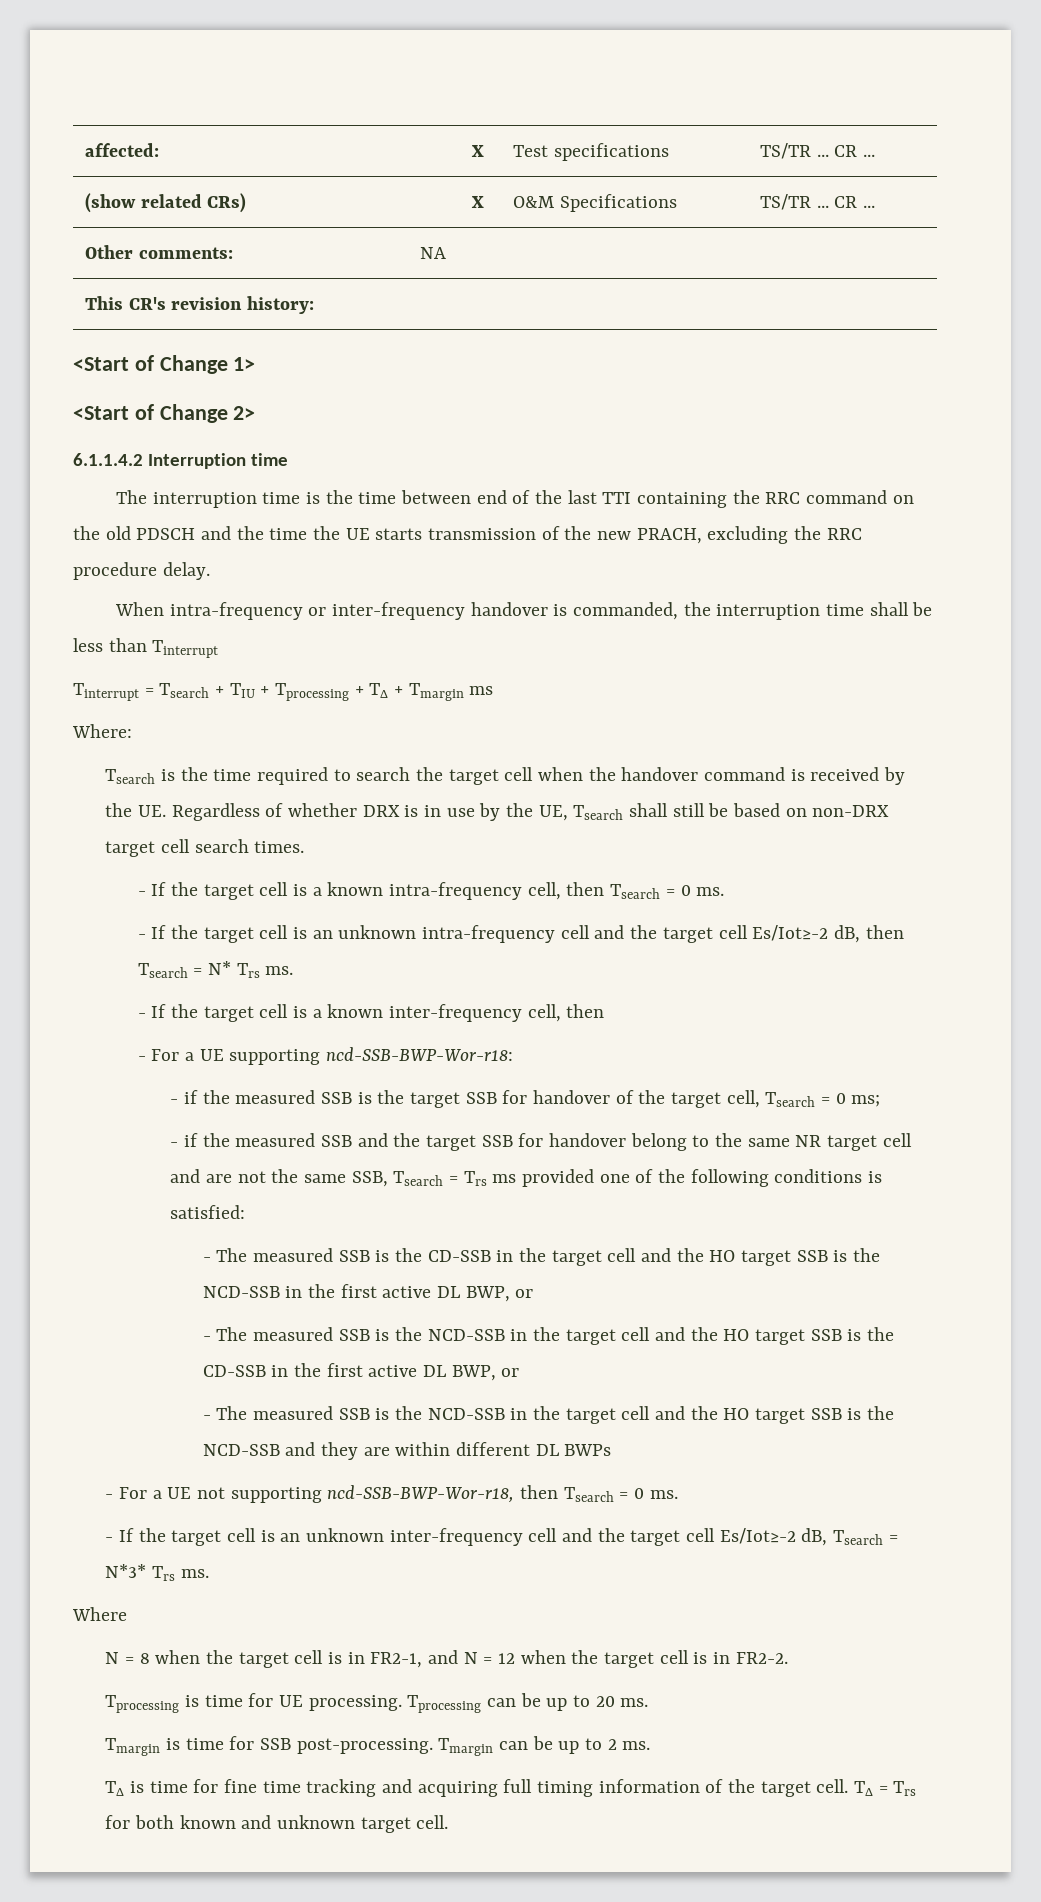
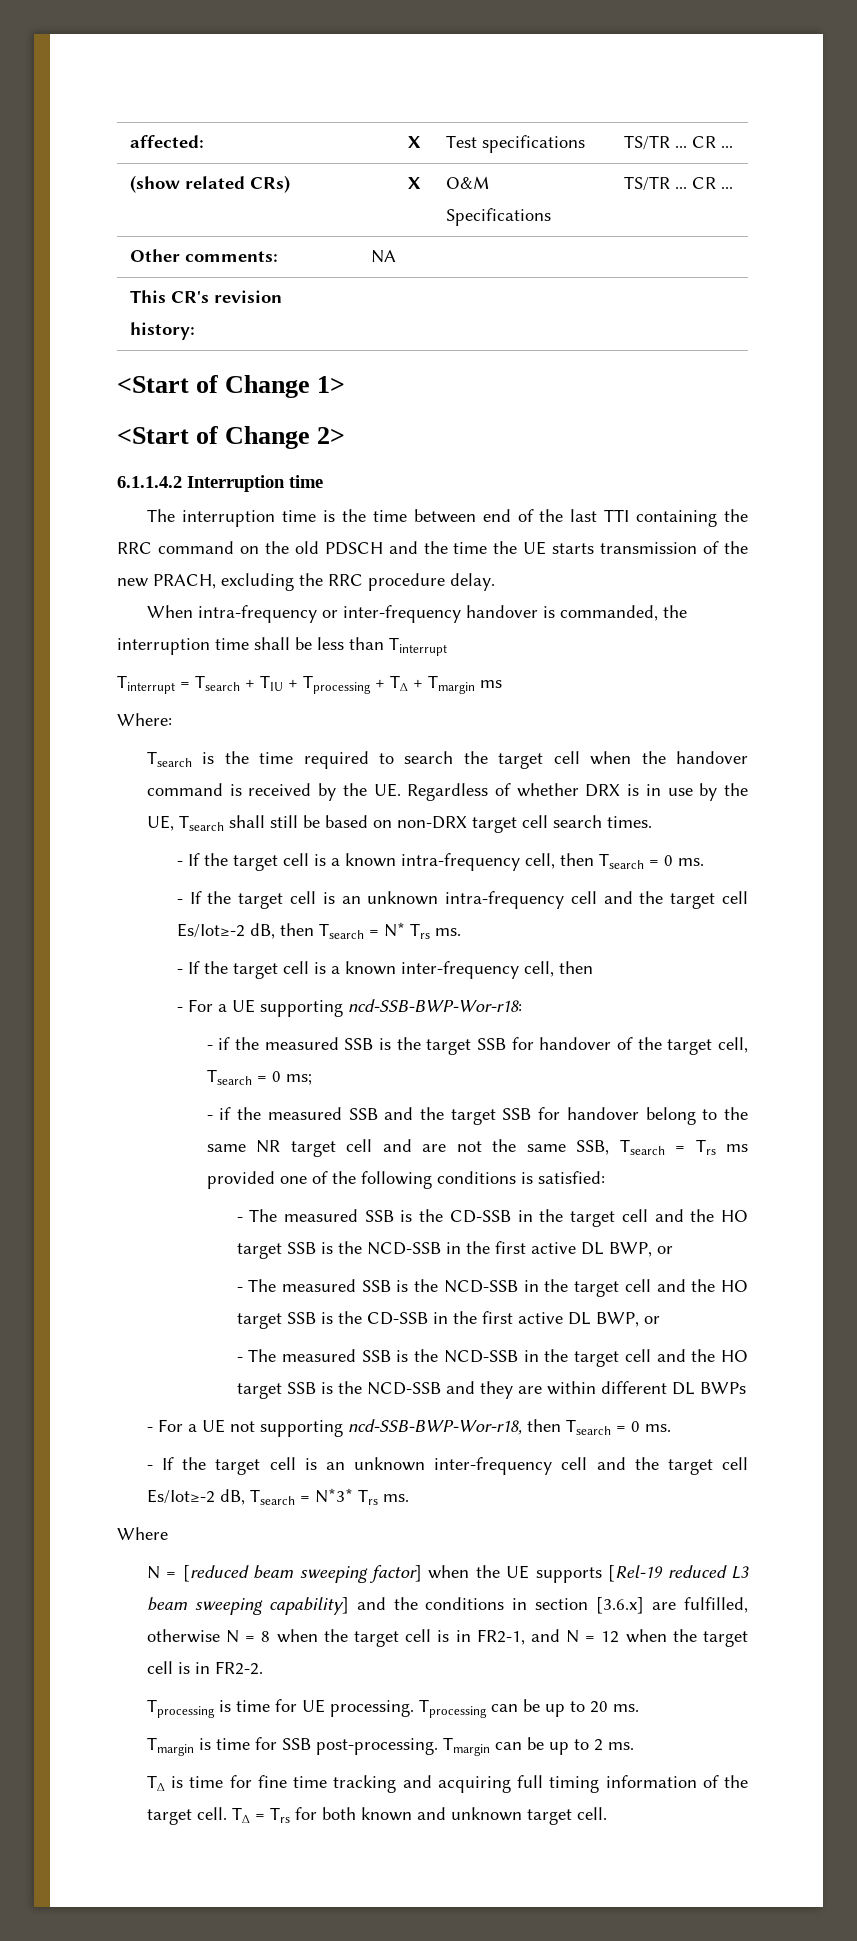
(135, 1660) none -> [182,1565,749,1583] [146,1597,748,1615] [146,1629,256,1643] [reduced beam sweeping factor] when the UE supports [Rel-19 reduced L3 beam sweeping capability] and the conditions in section [3.6.x] are fulfilled, otherwise N =

